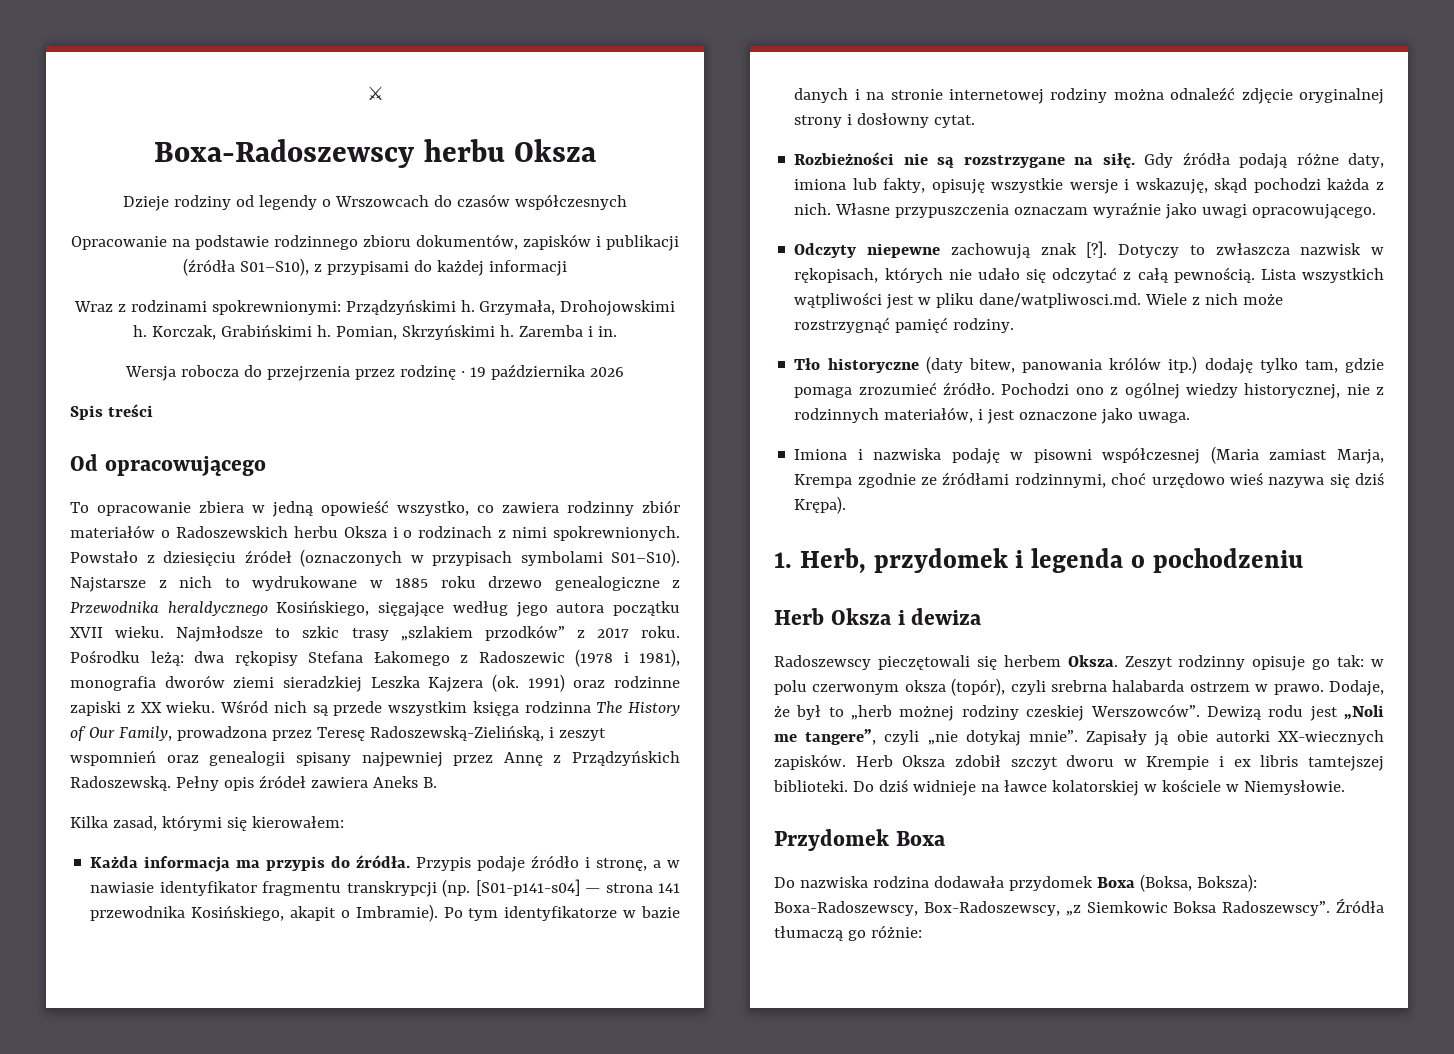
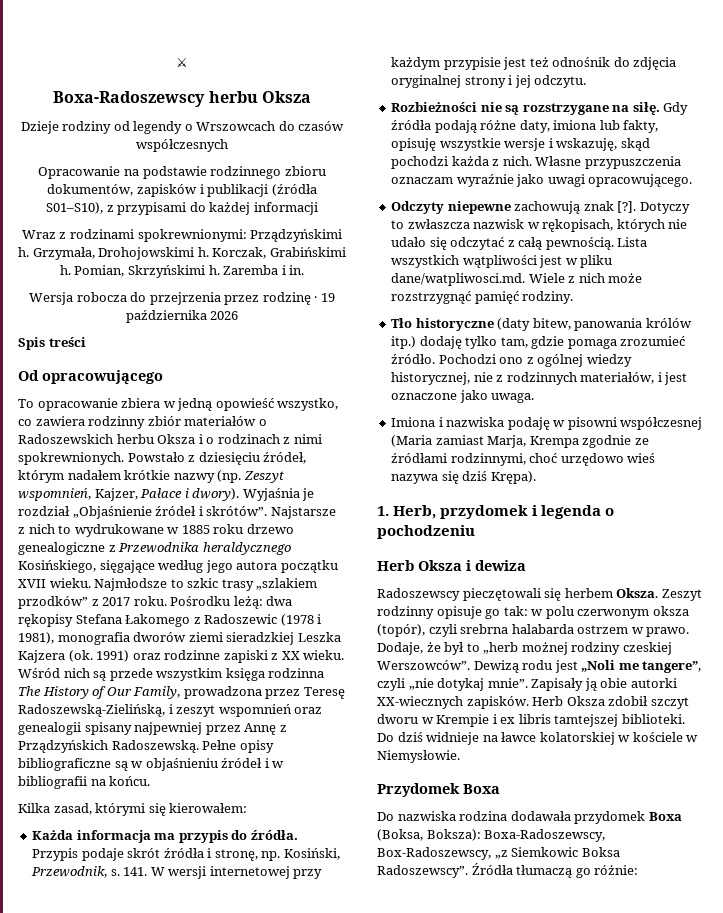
[244,549,680,567] źródeł (oznaczonych w przypisach symbolami S01–S10). -> [263,452,307,464] [18,470,284,483] [18,488,315,501] [18,506,268,519] źródeł, którym nadałem krótkie nazwy (np. Zeszyt wspomnień, Kajzer, Pałace i dwory). Wyjaśnia je rozdział „Objaśnienie źródeł i skrótów”.
[175,775,437,791] Pełny opis źródeł zawiera Aneks B. -> [202,740,274,753] [18,758,285,771] [18,776,151,789] Pełne opisy bibliograficzne są w objaśnieniu źródeł i w bibliografii na końcu.
[531,855,680,871] [90,879,680,897] [90,904,680,922] [794,87,1293,104] źródło i stronę, a w nawiasie identyfikator fragmentu transkrypcji (np. [S01-p141-s04] — strona 141 przewodnika Kosińskiego, akapit o Imbramie). Po tym identyfikatorze w bazie danych i na stronie internetowej rodziny można odnaleźć zdjęcie -> [127,848,340,861] [31,866,323,879] [391,57,677,70] skrót źródła i stronę, np. Kosiński, Przewodnik, s. 141. W wersji internetowej przy każdym przypisie jest też odnośnik do zdjęcia
[857,113,976,128] dosłowny cytat. -> [514,75,587,88] jej odczytu.

